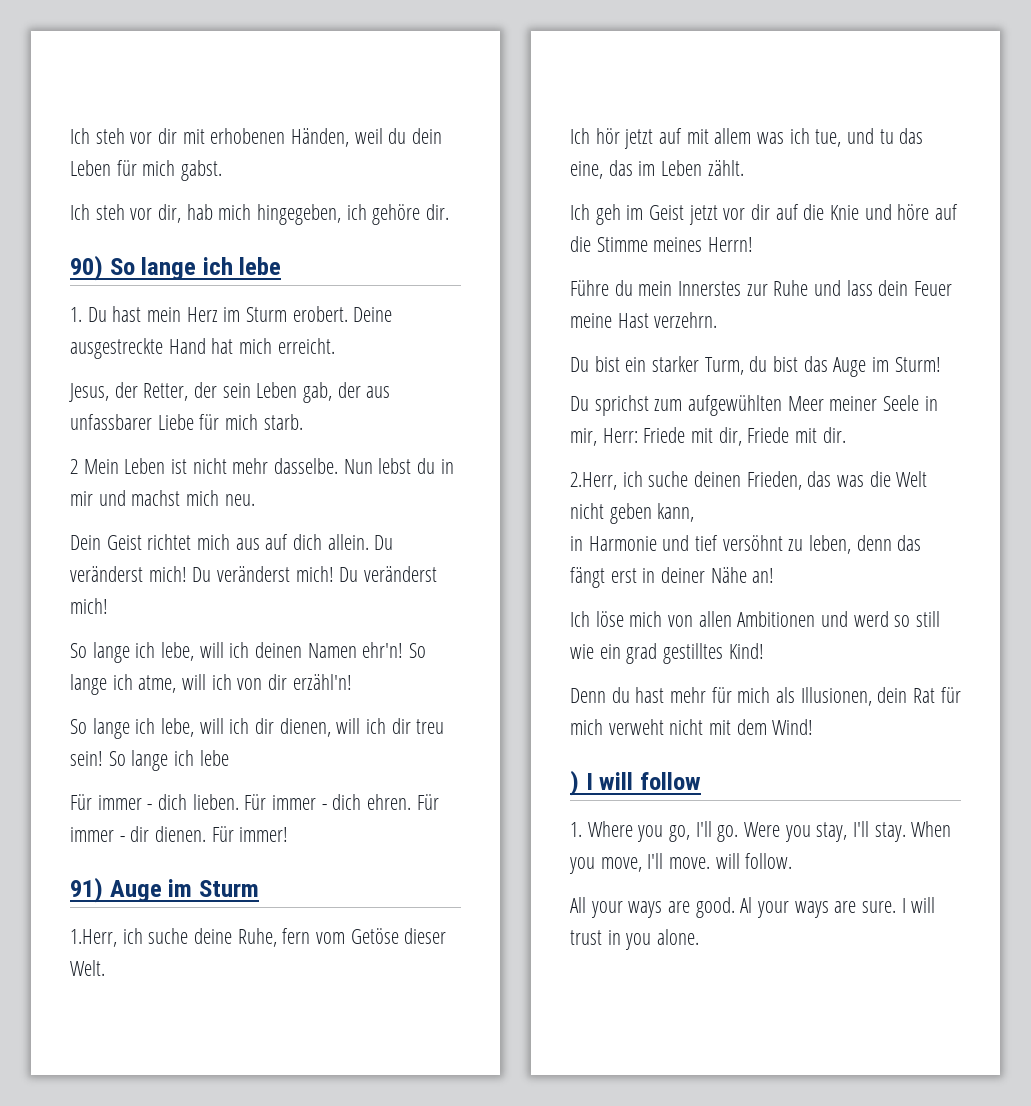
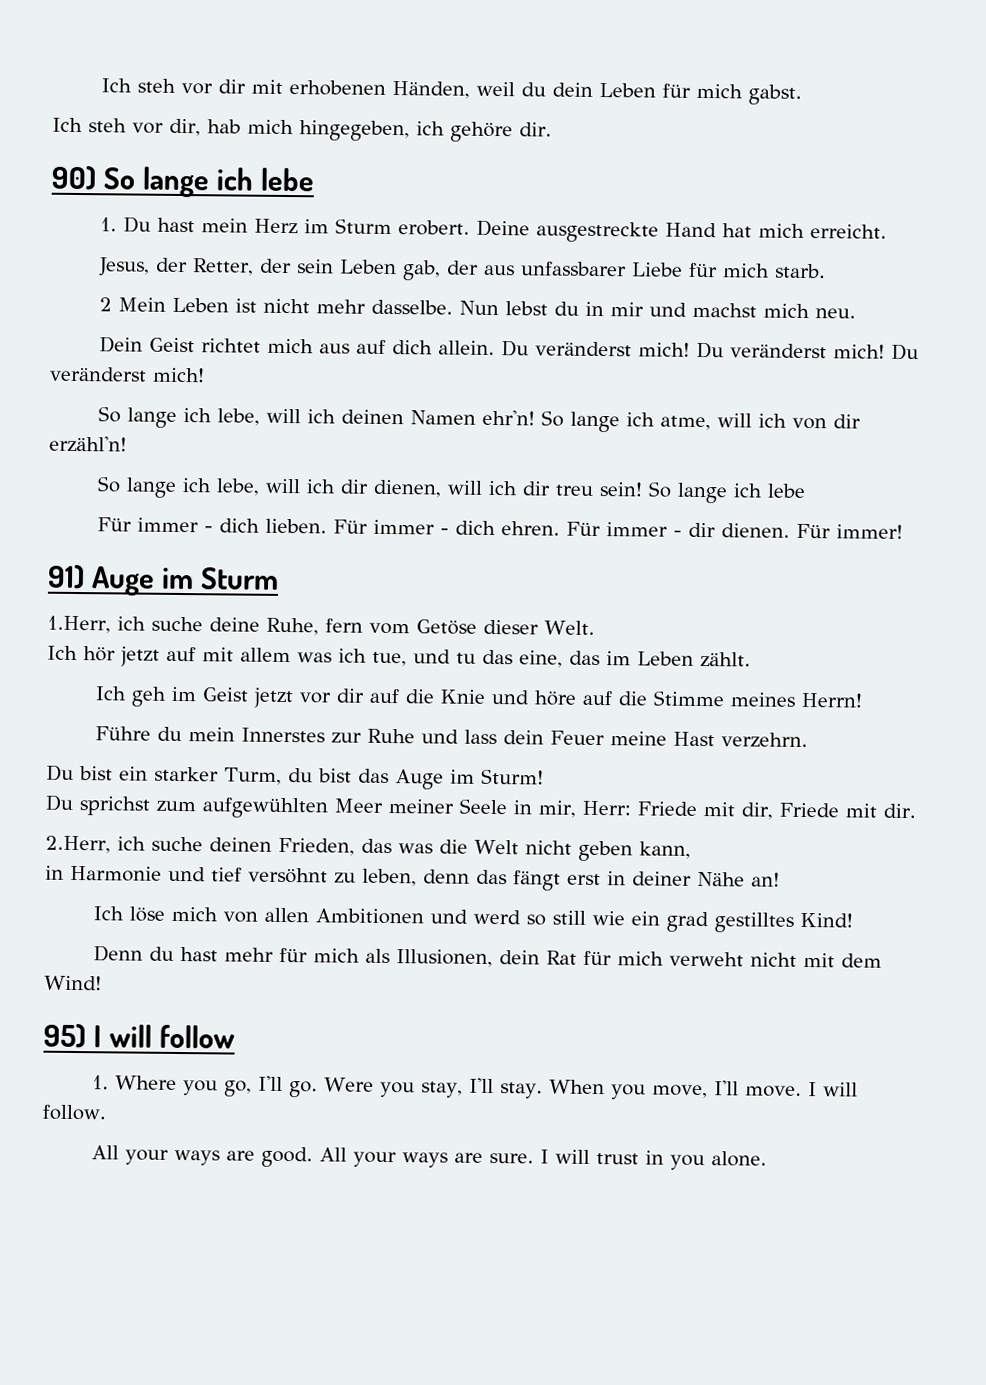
[570,770,579,796] ) -> [43,1023,86,1049] 95)
(711, 863) none -> [807,1082,817,1097] I
[740,897,753,913] Al -> [318,1147,347,1162] All

